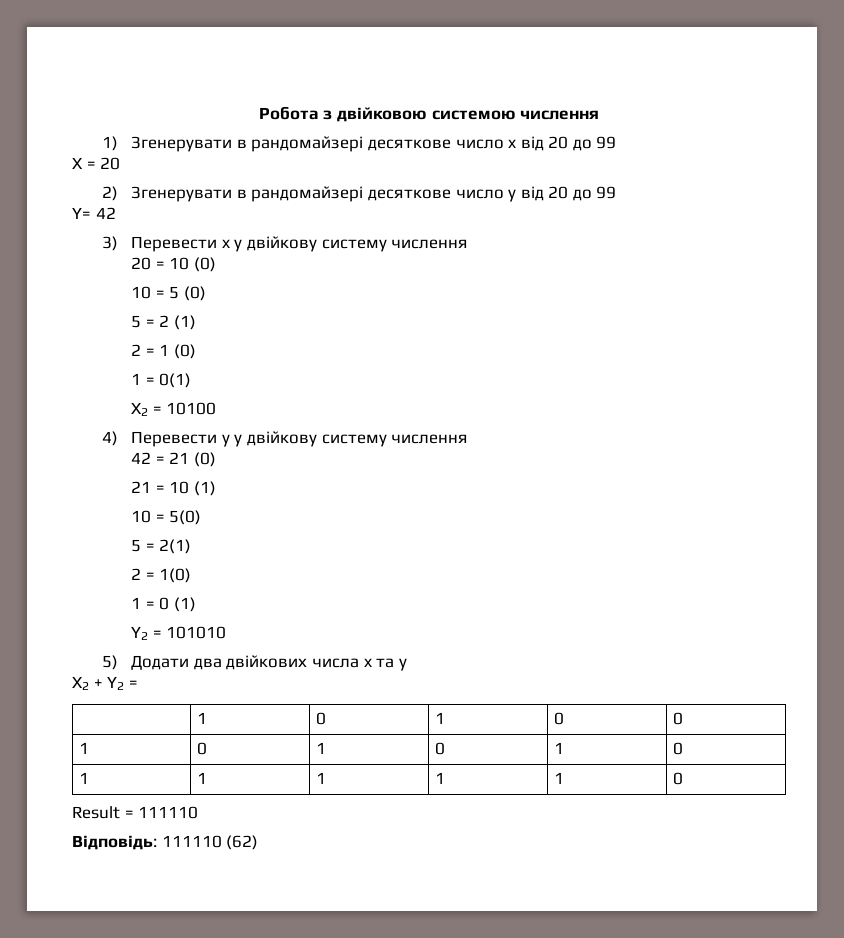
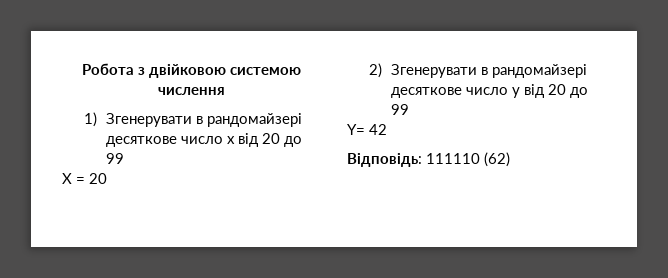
[101,236,469,252] [131,257,216,272] [131,286,206,301] [131,315,196,330] [131,344,196,359] [131,373,192,388] [131,402,217,416] [101,431,469,447] [131,452,216,467] [131,481,216,496] [131,510,202,525] [131,539,192,554] [131,568,192,583] [131,597,196,612] [131,626,227,640] [101,655,407,671] [72,676,138,690] [196,712,207,724] [315,712,326,725] [434,712,445,724] [553,712,564,725] [672,712,683,725] [78,742,89,754] [196,742,207,755] [315,742,326,754] [434,742,445,755] [553,742,564,754] [672,742,683,755] [78,772,89,784] [196,772,207,784] [315,772,326,784] [434,772,445,784] [553,772,564,784] [672,772,683,785] [72,806,199,819] // 3) Перевести x у двійкову систему числення // 20 = 10 (0) // 10 = 5 (0) // 5 = 2 (1) // 2 = 1 (0) // 1 = 0(1) // X2 = 10100 // 4) Перевести y у двійкову систему числення // 42 = 21 (0) // 21 = 10 (1) // 10 = 5(0) // 5 = 2(1) // 2 = 1(0) // 1 = 0 (1) // Y2 = 101010 // 5) Додати два двійкових числа x та y // X2 + Y2 = // | 1 | 0 | 1 | 0 | 0 // 1 | 0 | 1 | 0 | 1 | 0 // 1 | 1 | 1 | 1 | 1 | 0 // Result = 111110 -> (387, 129) none

